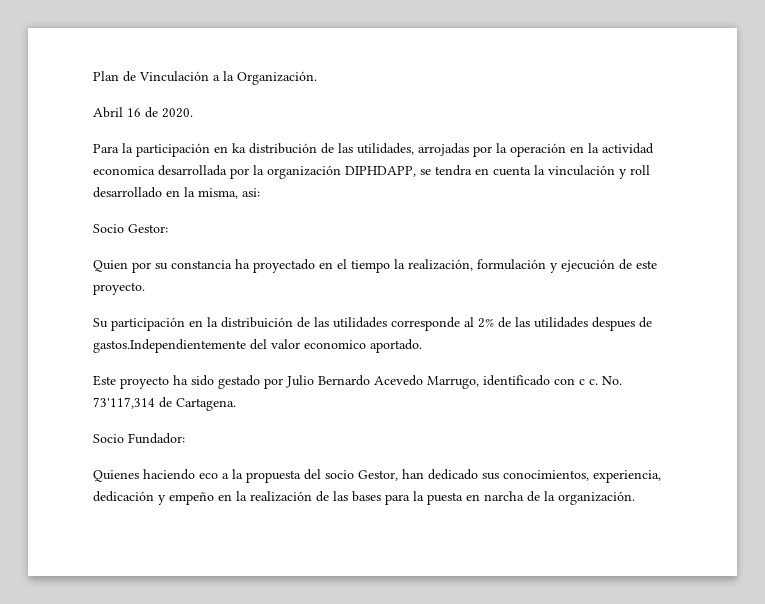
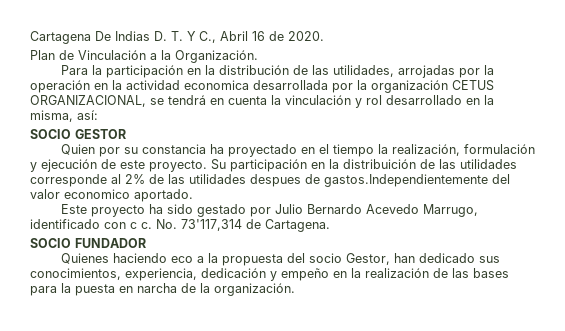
(93, 76) none -> [30,31,324,44] Cartagena De Indias D. T. Y C., Abril 16 de 2020. //
[93,107,193,118] // Abril 16 de 2020. -> (258, 56) none
[232,143,246,153] ka -> [204,65,215,75] la
[345,165,472,177] DIPHDAPP, se tendra -> [452,80,494,91] [30,95,206,107] CETUS ORGANIZACIONAL, se tendrá
[630,165,650,175] roll -> [366,95,382,105] rol
[242,188,260,197] [93,224,168,233] asi: // Socio Gestor: -> [77,110,98,120] [30,129,126,139] así: // SOCIO GESTOR
(145, 288) // -> (207, 166) none
[93,433,185,444] Socio Fundador: -> [30,238,146,248] SOCIO FUNDADOR

